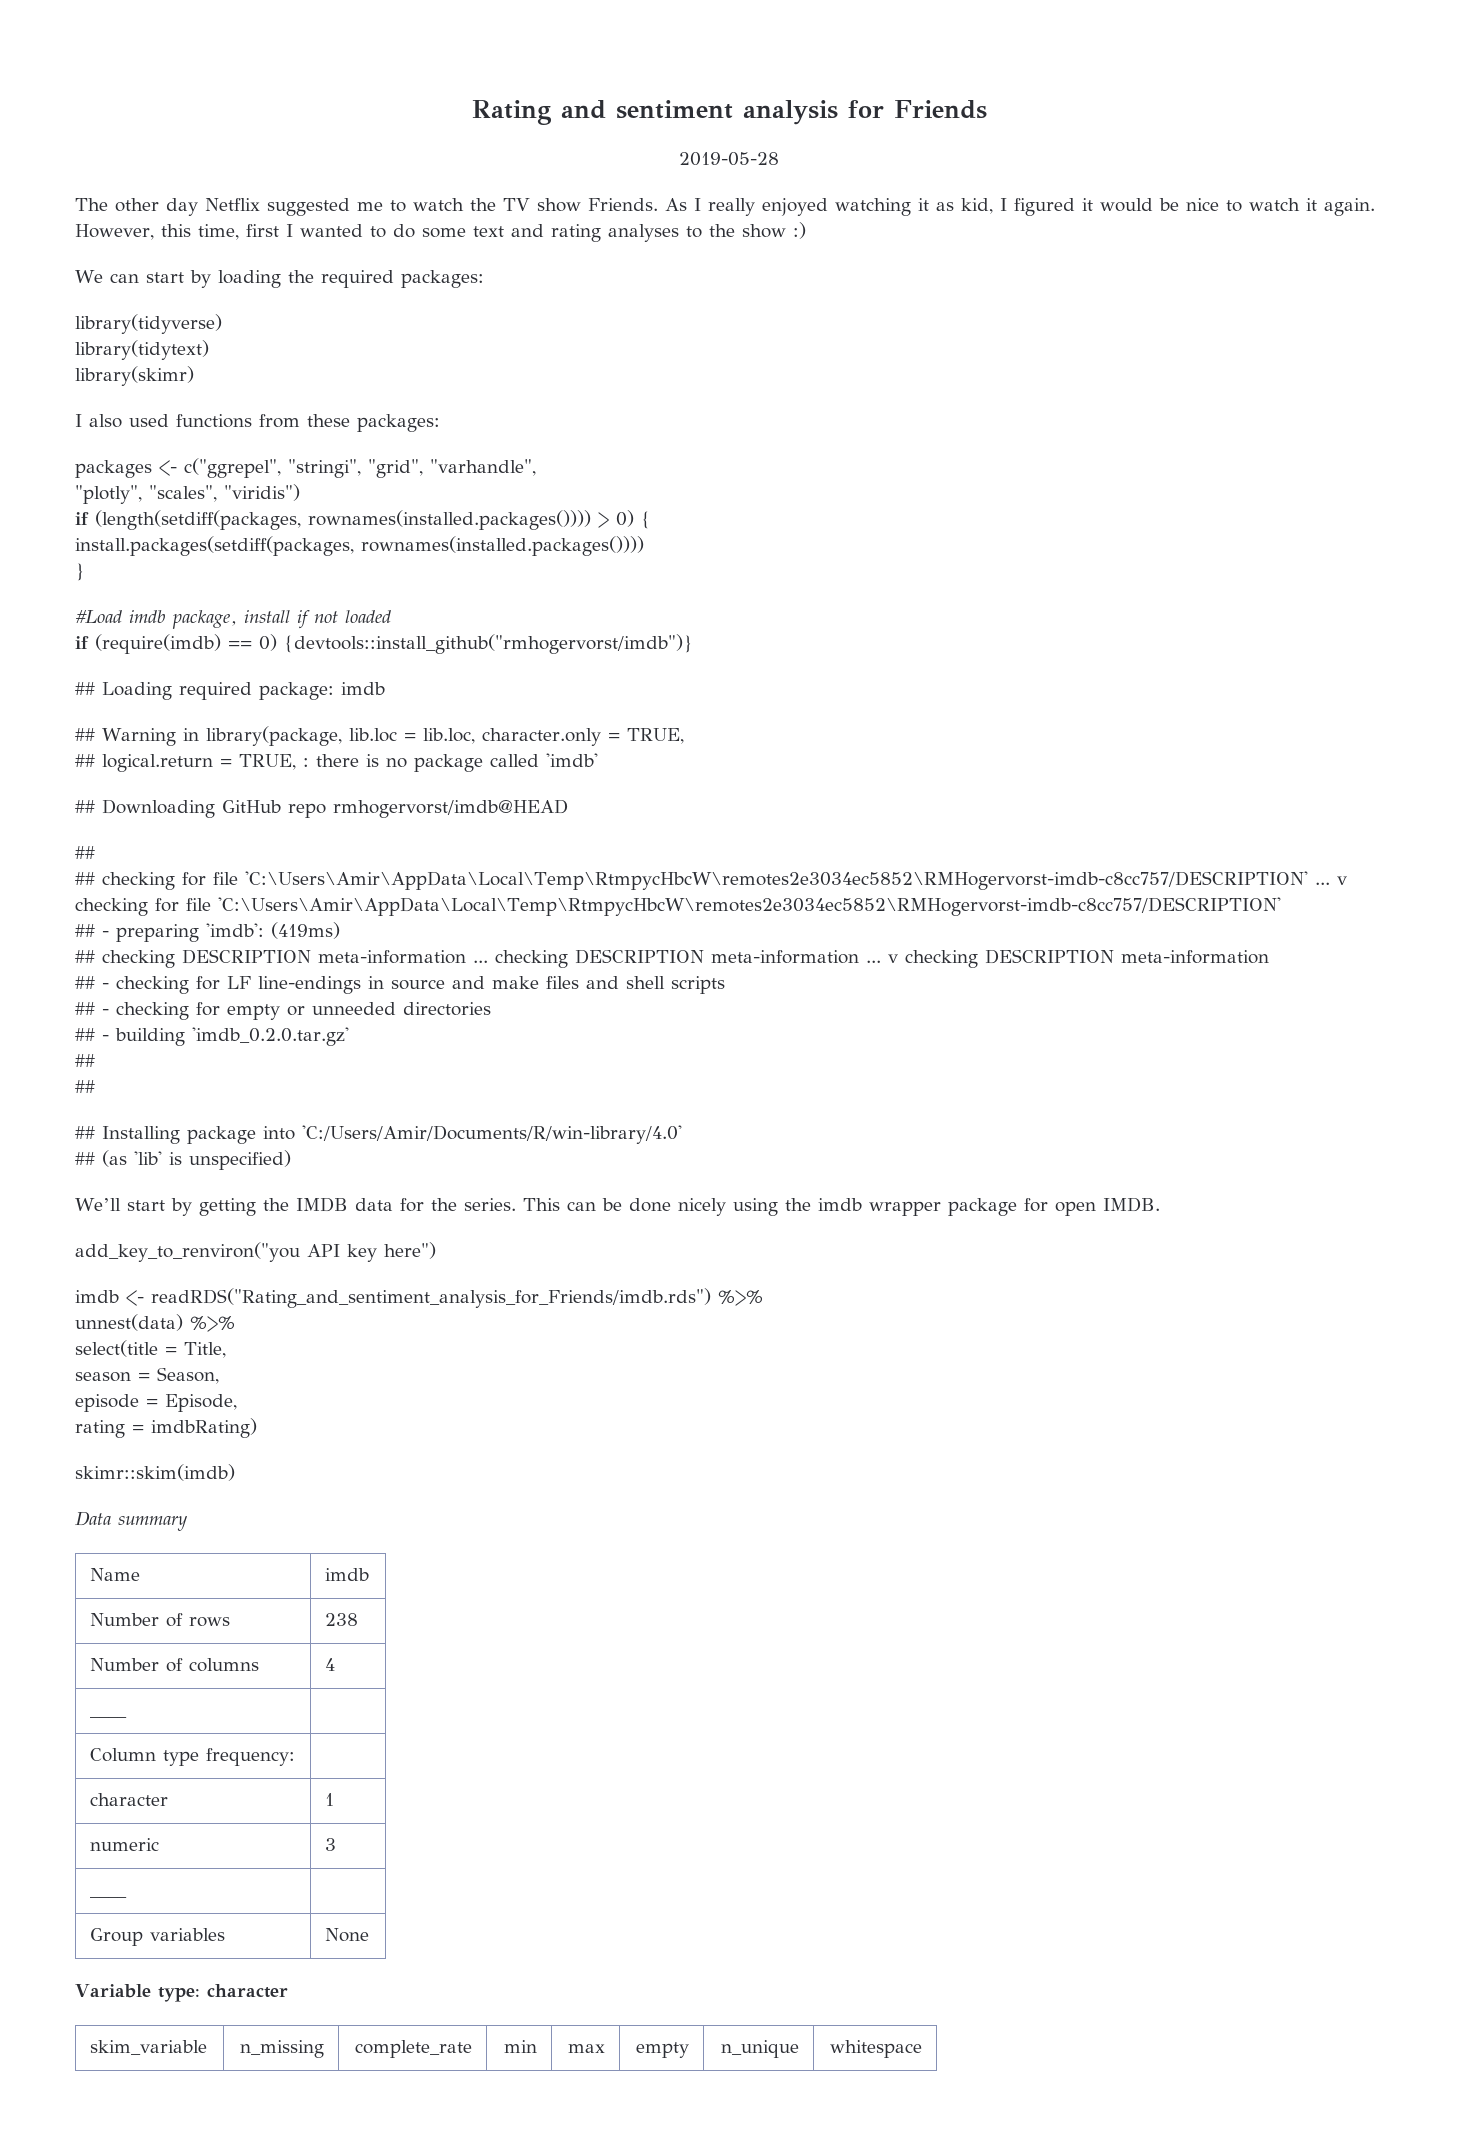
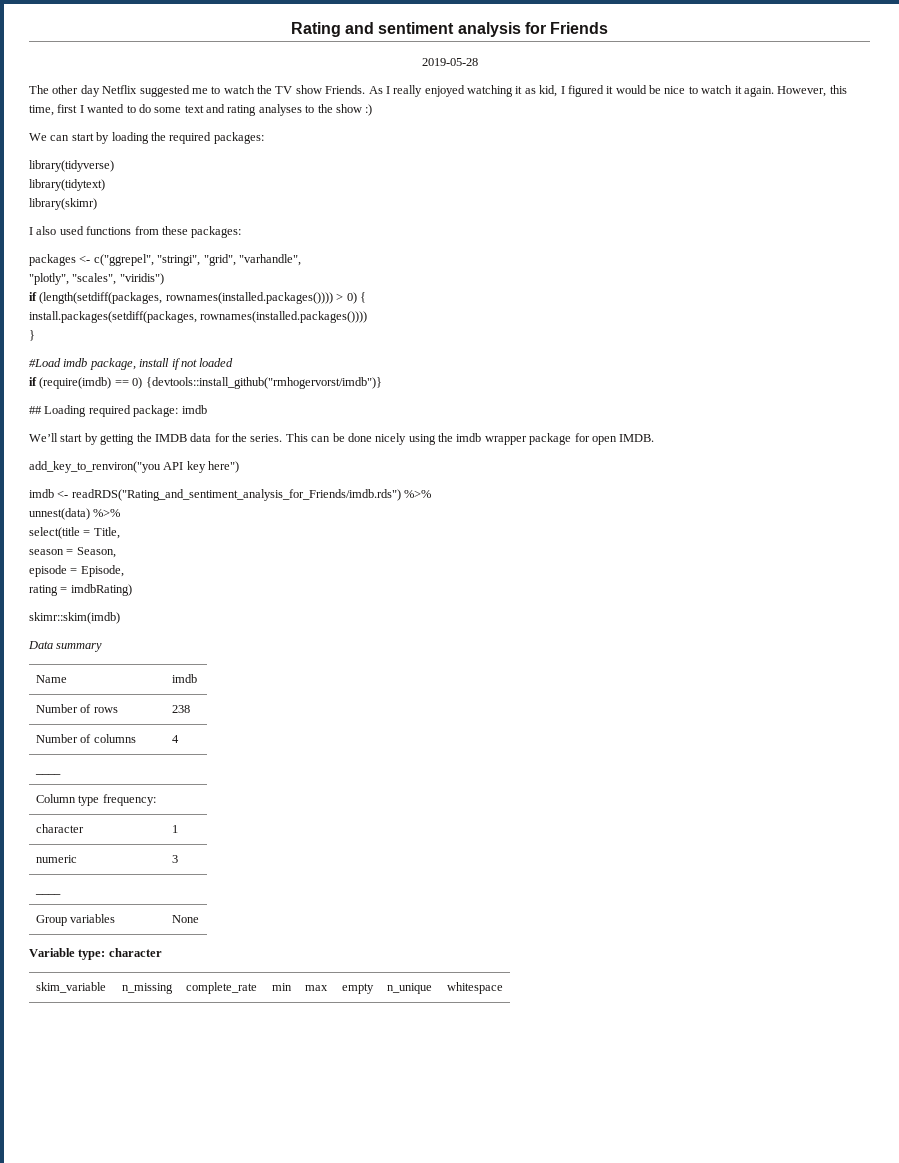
[75,726,684,746] [75,753,598,772] [75,799,568,818] [75,846,95,859] [75,871,1347,890] [75,897,1281,916] [75,922,340,942] [75,949,1269,968] [75,976,725,994] [75,1002,491,1020] [75,1027,349,1046] [75,1054,95,1067] [75,1080,95,1093] [75,1125,682,1144] [75,1150,291,1170] // ## Warning in library(package, lib.loc = lib.loc, character.only = TRUE, // ## logical.return = TRUE, : there is no package called 'imdb' // ## Downloading GitHub repo rmhogervorst/imdb@HEAD // ## // ## checking for file 'C:\Users\Amir\AppData\Local\Temp\RtmpycHbcW\remotes2e3034ec5852\RMHogervorst-imdb-c8cc757/DESCRIPTION' ... v checking for file 'C:\Users\Amir\AppData\Local\Temp\RtmpycHbcW\remotes2e3034ec5852\RMHogervorst-imdb-c8cc757/DESCRIPTION' // ## - preparing 'imdb': (419ms) // ## checking DESCRIPTION meta-information ... checking DESCRIPTION meta-information ... v checking DESCRIPTION meta-information // ## - checking for LF line-endings in source and make files and shell scripts // ## - checking for empty or unneeded directories // ## - building 'imdb_0.2.0.tar.gz' // ## // ## // ## Installing package into 'C:/Users/Amir/Documents/R/win-library/4.0' // ## (as 'lib' is unspecified) -> (207, 409) none

